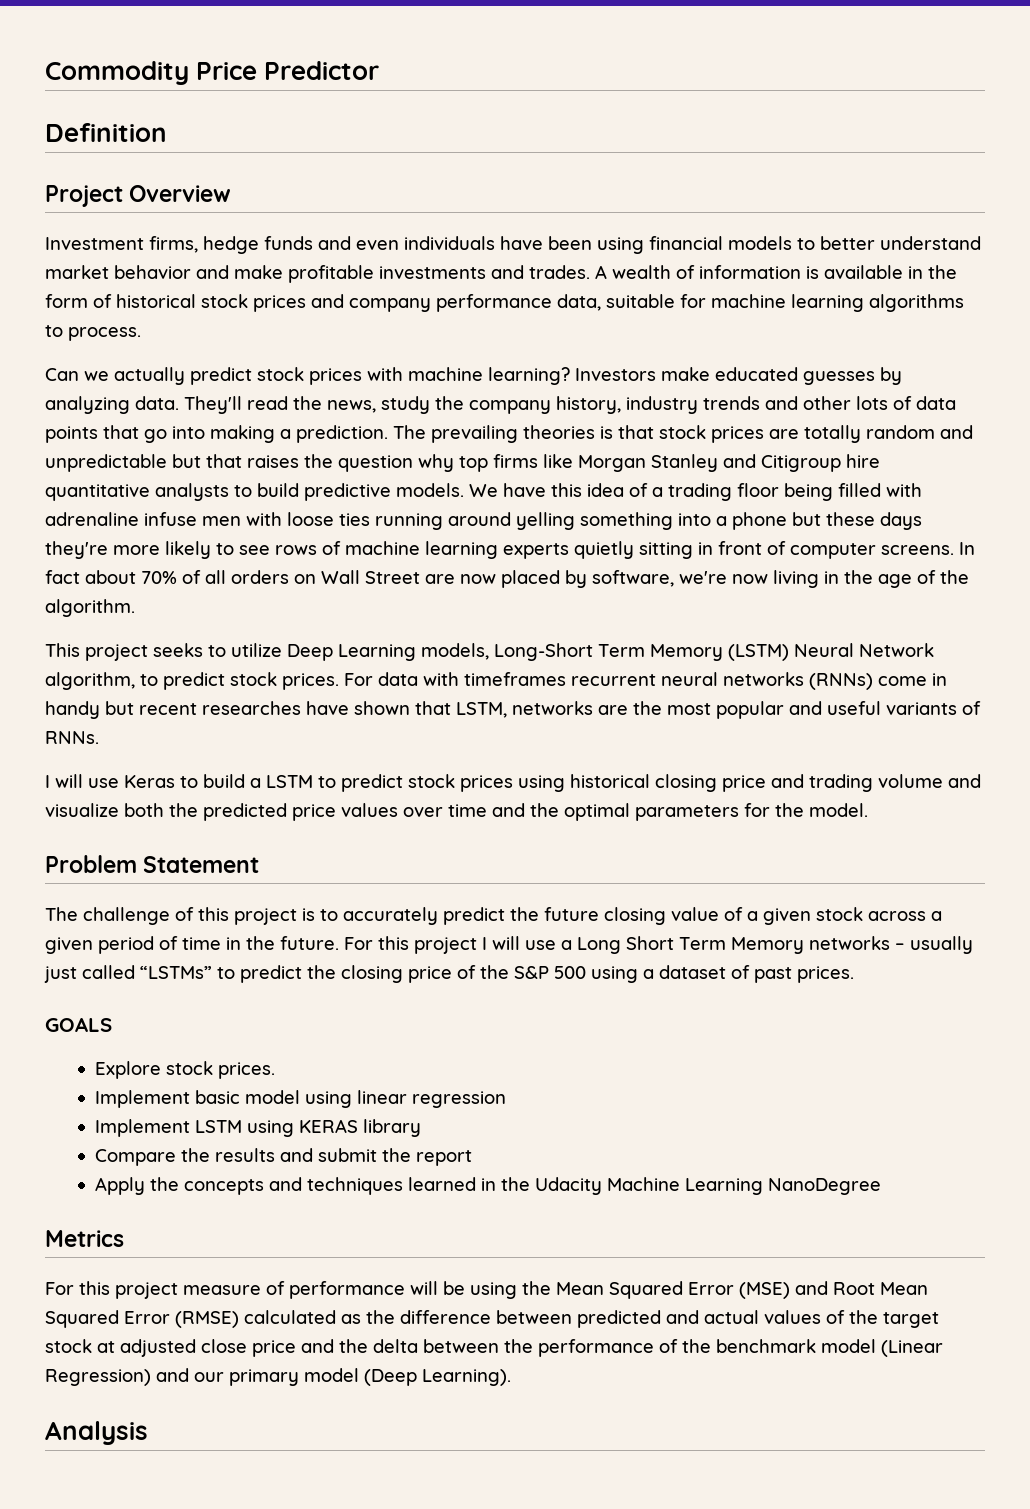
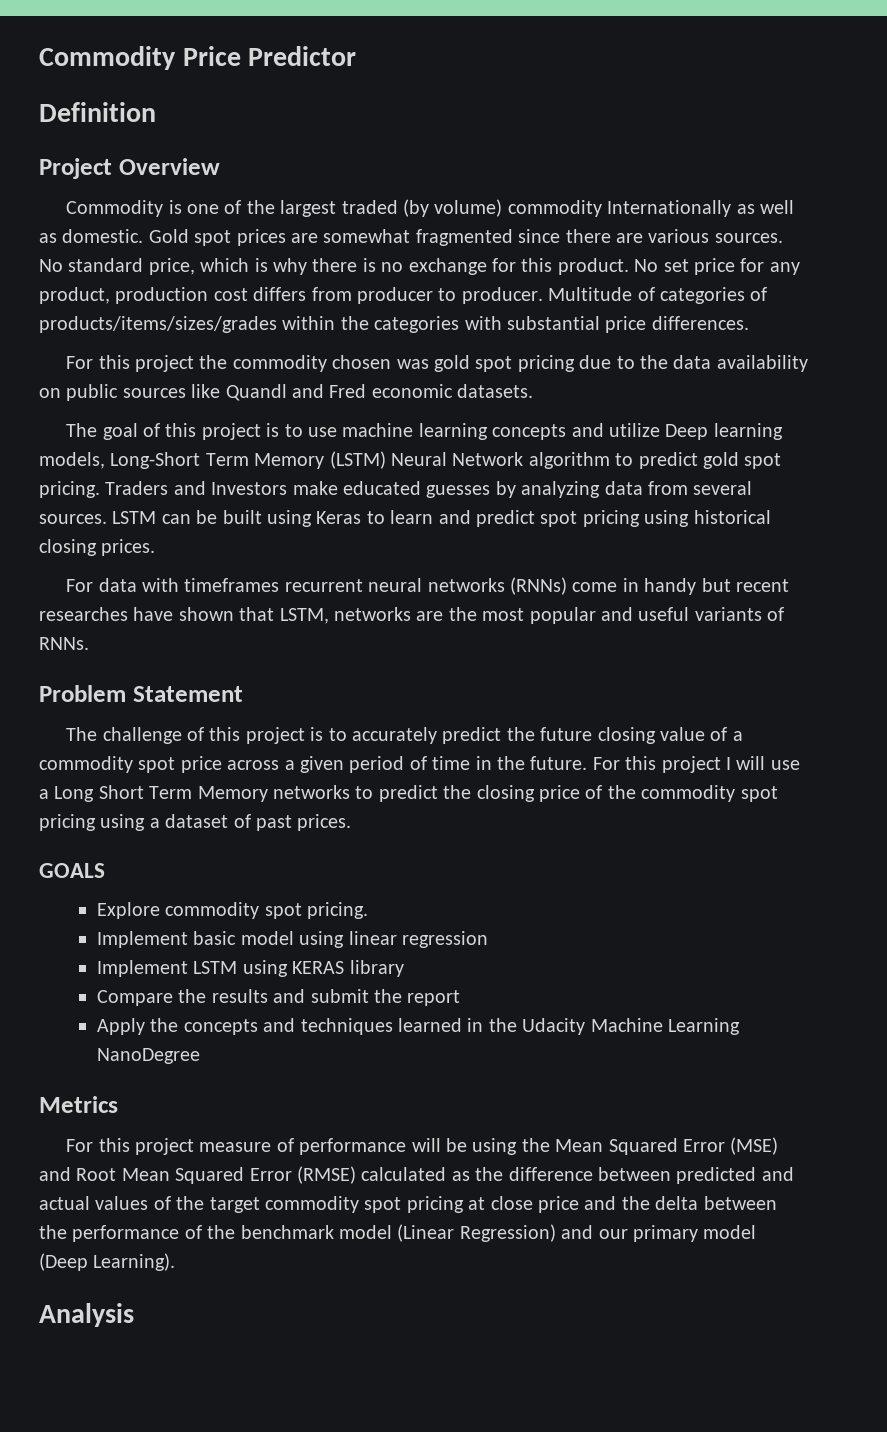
[45,236,981,254] [45,265,957,283] [45,294,964,312] [45,325,141,341] [45,367,902,385] [45,396,956,414] [45,425,973,443] [45,454,880,472] [45,483,922,501] [45,512,922,530] [45,541,975,559] [45,570,969,588] [45,599,135,617] [45,643,226,661] Investment firms, hedge funds and even individuals have been using financial models to better understand market behavior and make profitable investments and trades. A wealth of information is available in the form of historical stock prices and company performance data, suitable for machine learning algorithms to process. // Can we actually predict stock prices with machine learning? Investors make educated guesses by analyzing data. They'll read the news, study the company history, industry trends and other lots of data points that go into making a prediction. The prevailing theories is that stock prices are totally random and unpredictable but that raises the question why top firms like Morgan Stanley and Citigroup hire quantitative analysts to build predictive models. We have this idea of a trading floor being filled with adrenaline infuse men with loose ties running around yelling something into a phone but these days they're more likely to see rows of machine learning experts quietly sitting in front of computer screens. In fact about 70% of all orders on Wall Street are now placed by software, we're now living in the age of the algorithm. // This project seeks to -> [66,199,794,217] [39,229,783,246] [39,258,800,275] [39,287,768,304] [39,316,749,333] [66,355,808,372] [39,384,534,401] [66,423,604,440] Commodity is one of the largest traded (by volume) commodity Internationally as well as domestic. Gold spot prices are somewhat fragmented since there are various sources. No standard price, which is why there is no exchange for this product. No set price for any product, production cost differs from producer to producer. Multitude of categories of products/items/sizes/grades within the categories with substantial price differences. // For this project the commodity chosen was gold spot pricing due to the data availability on public sources like Quandl and Fred economic datasets. // The goal of this project is to use machine learning concepts and
[338,644,416,661] Learning -> [713,423,783,440] learning
[45,672,339,690] algorithm, to predict stock prices. -> [528,452,782,469] [39,481,753,498] [39,510,771,527] [39,539,156,556] algorithm to predict gold spot pricing. Traders and Investors make educated guesses by analyzing data from several sources. LSTM can be built using Keras to learn and predict spot pricing using historical closing prices. //
[45,774,981,792] [45,803,868,821] // I will use Keras to build a LSTM to predict stock prices using historical closing price and trading volume and visualize both the predicted price values over time and the optimal parameters for the model. -> (89, 643) none
[763,907,863,925] given stock -> [39,756,222,773] commodity spot price
[895,936,973,954] [44,965,212,983] – usually just called “LSTMs” -> (350, 792) none
[514,966,586,979] S&P 500 -> [641,785,778,802] [39,814,96,831] commodity spot pricing
[165,1061,275,1079] stock prices. -> [165,902,369,919] commodity spot pricing.
[45,1339,196,1357] stock at adjusted -> [265,1196,486,1213] commodity spot pricing at

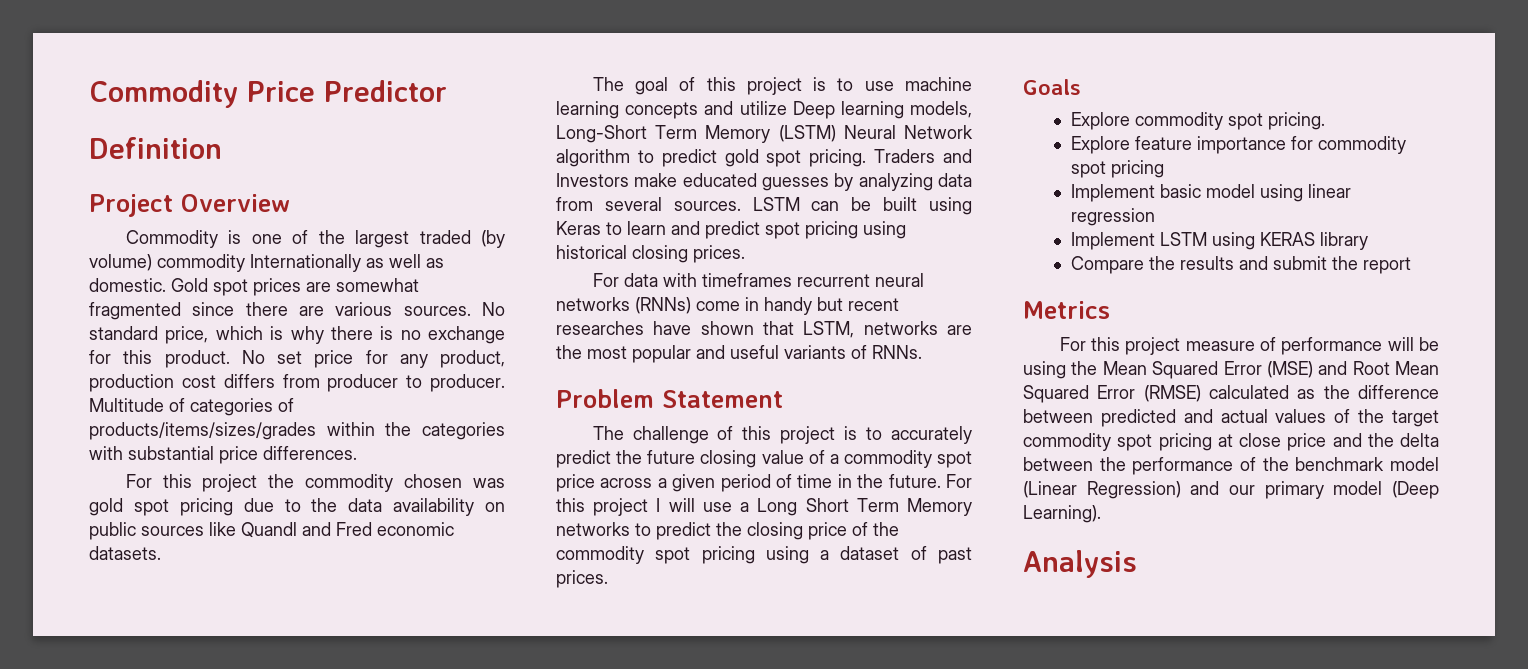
[39,863,105,878] GOALS -> [1023,79,1081,95] Goals
(369, 910) none -> [1070,136,1406,154] [1070,160,1164,178] // Explore feature importance for commodity spot pricing
[96,1018,740,1035] [96,1048,200,1064] // Apply the concepts and techniques learned in the Udacity Machine Learning NanoDegree -> (1411, 265) none

